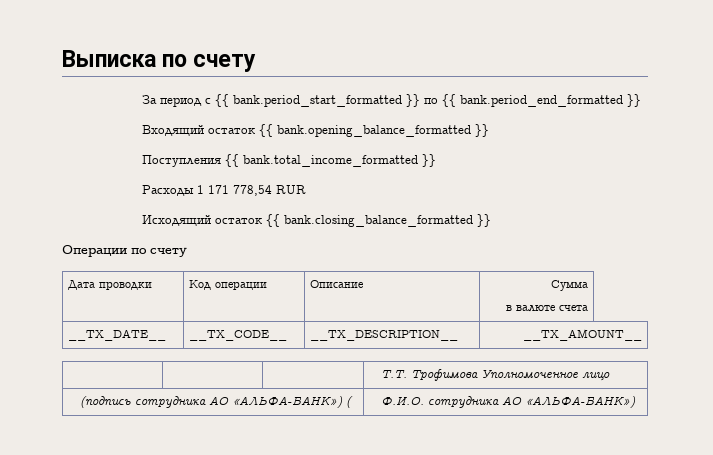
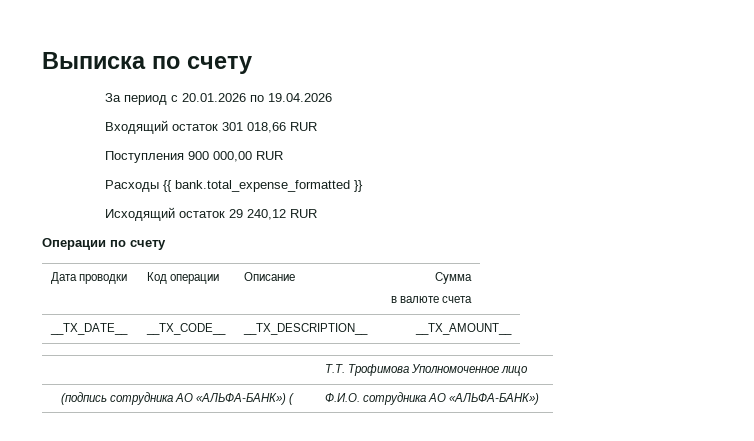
[214,94,641,107] [141,124,489,137] [141,154,436,167] [141,185,306,196] {{ bank.period_start_formatted }} по {{ bank.period_end_formatted }} // Входящий остаток {{ bank.opening_balance_formatted }} // Поступления {{ bank.total_income_formatted }} // Расходы 1 171 778,54 RUR -> [182,93,333,102] [105,120,318,134] [105,151,284,163] [105,180,364,192] 20.01.2026 по 19.04.2026 // Входящий остаток 301 018,66 RUR // Поступления 900 000,00 RUR // Расходы {{ bank.total_expense_formatted }}
[265,214,491,227] {{ bank.closing_balance_formatted }} -> [229,209,318,220] 29 240,12 RUR

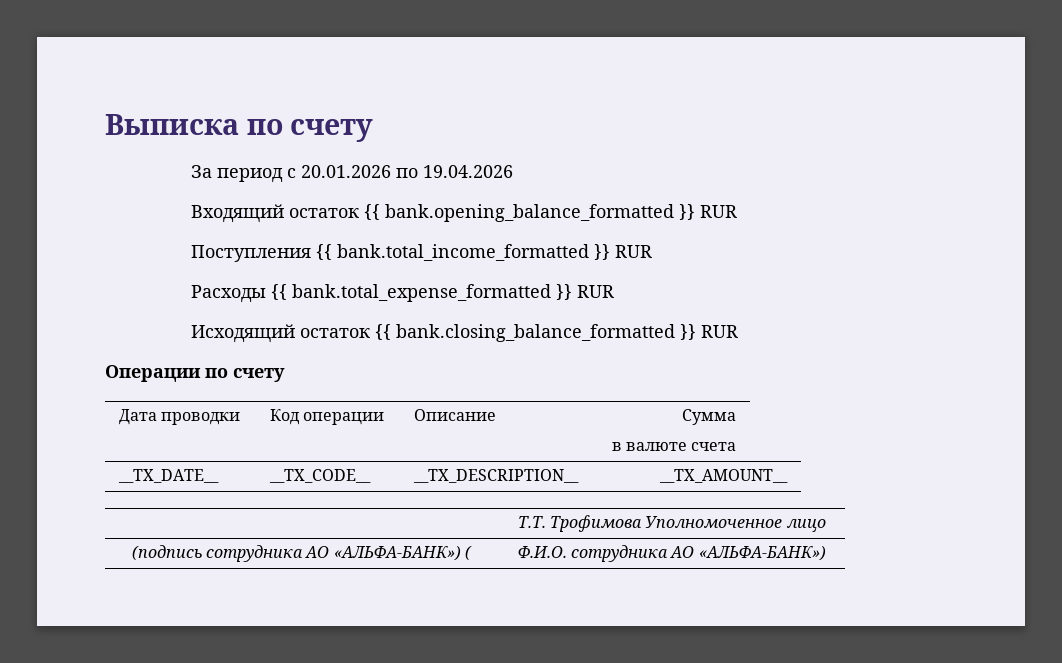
[222,122,287,133] 301 018,66 -> [364,204,696,222] {{ bank.opening_balance_formatted }}
[188,151,253,162] 900 000,00 -> [316,244,611,261] {{ bank.total_income_formatted }}
(364, 186) none -> [577,285,615,298] RUR
[229,209,287,220] 29 240,12 -> [375,324,697,342] {{ bank.closing_balance_formatted }}

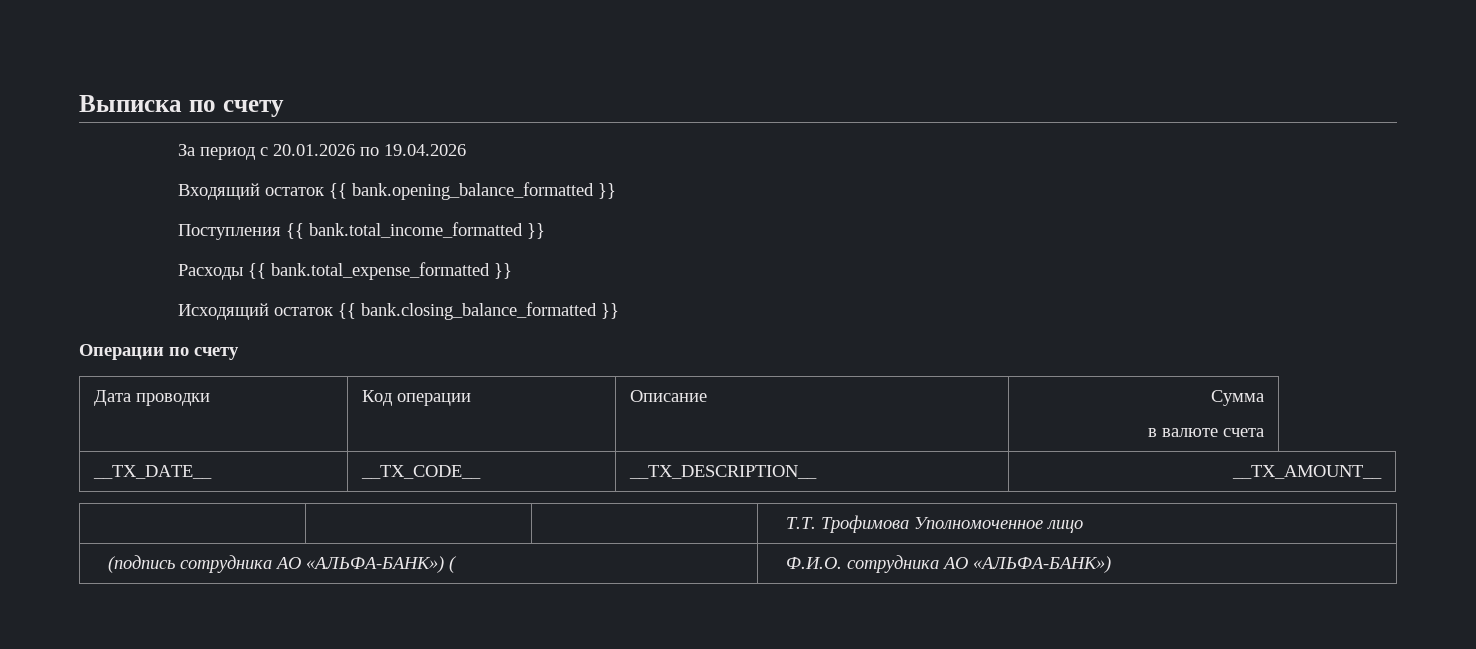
[700,205,738,218] RUR -> (616, 191) none
[615,245,653,258] RUR -> (545, 231) none
[577,285,615,298] RUR -> (512, 271) none
[701,325,739,338] RUR -> (619, 311) none

